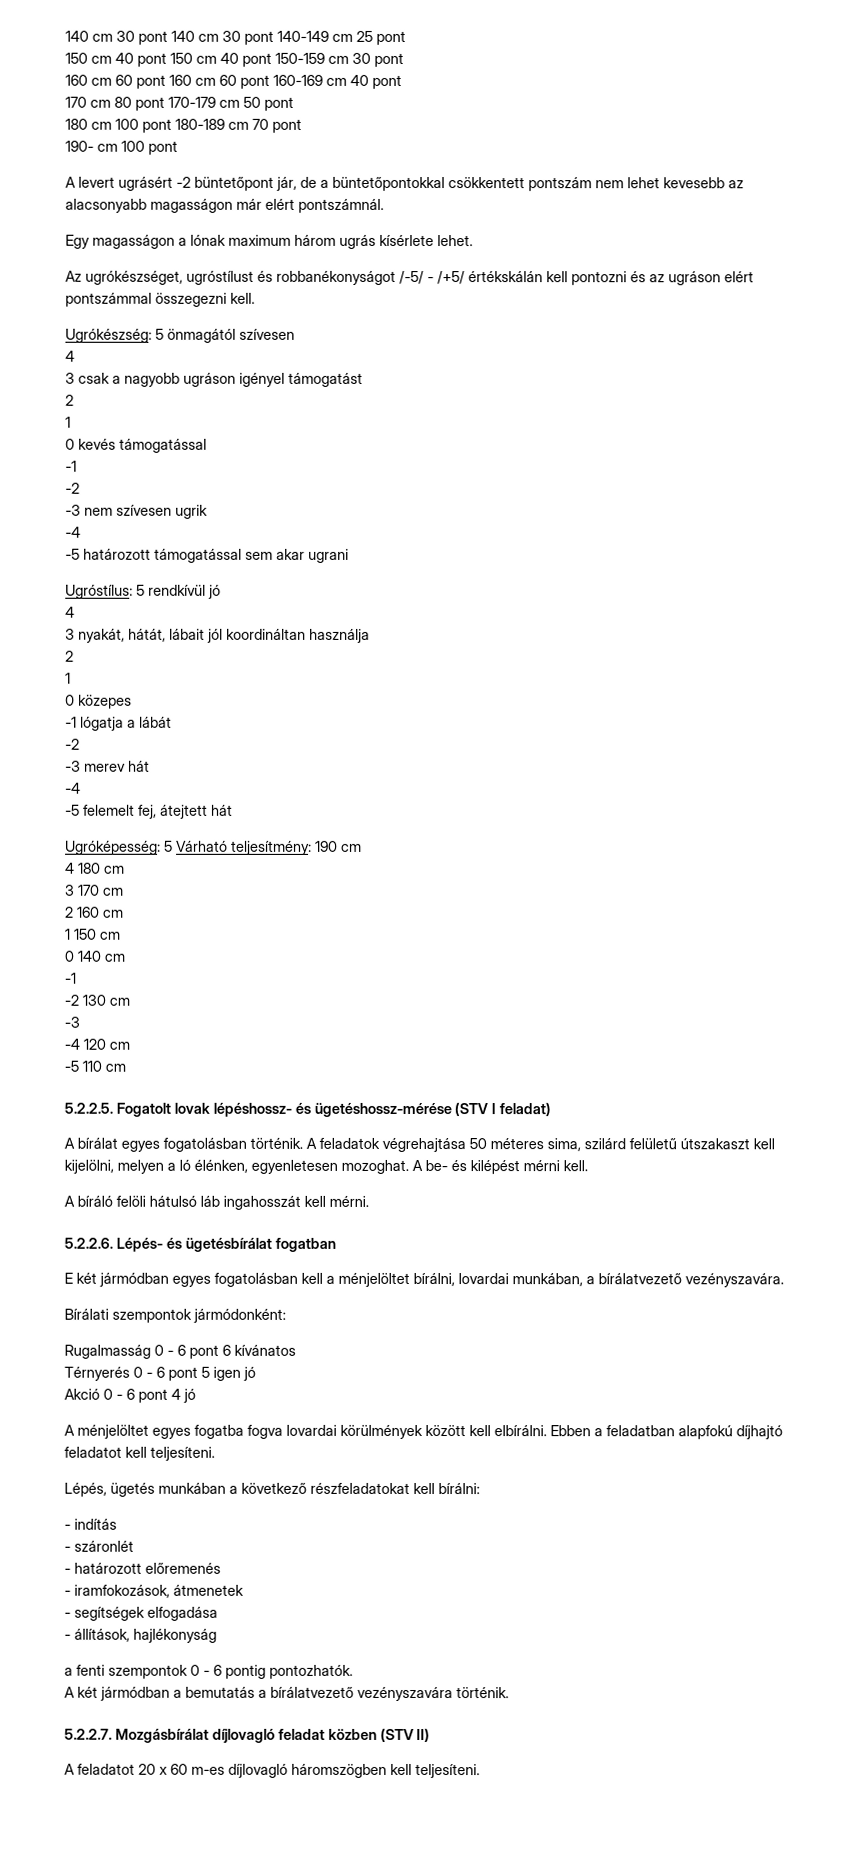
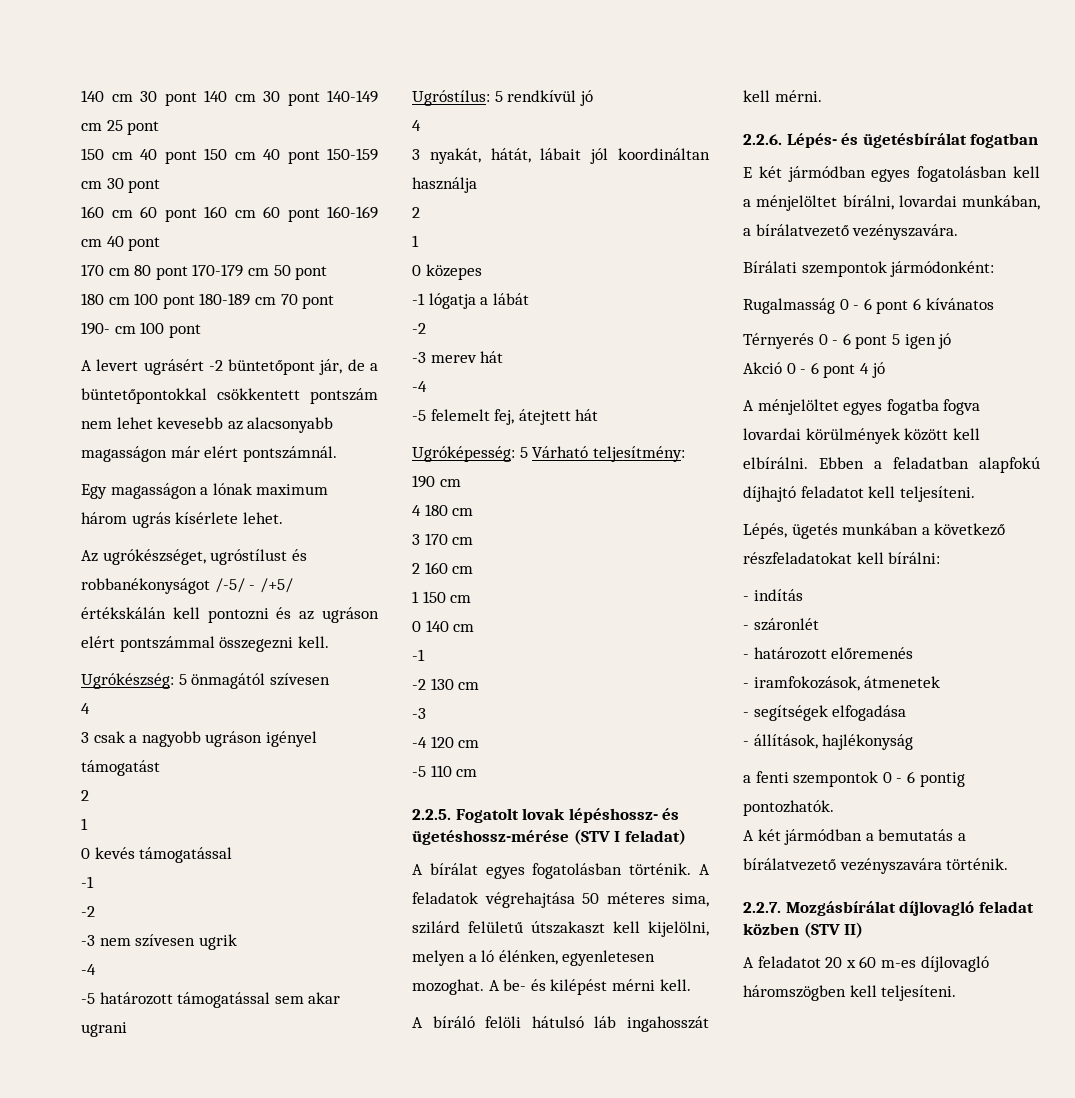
[64,1102,113,1114] 5.2.2.5. -> [412,809,451,820] 2.2.5.
[64,1237,113,1249] 5.2.2.6. -> [743,134,782,145] 2.2.6.
[64,1728,112,1740] 5.2.2.7. -> [743,902,781,913] 2.2.7.

